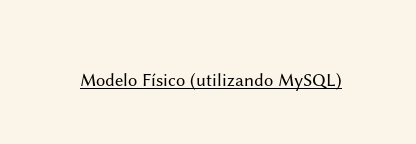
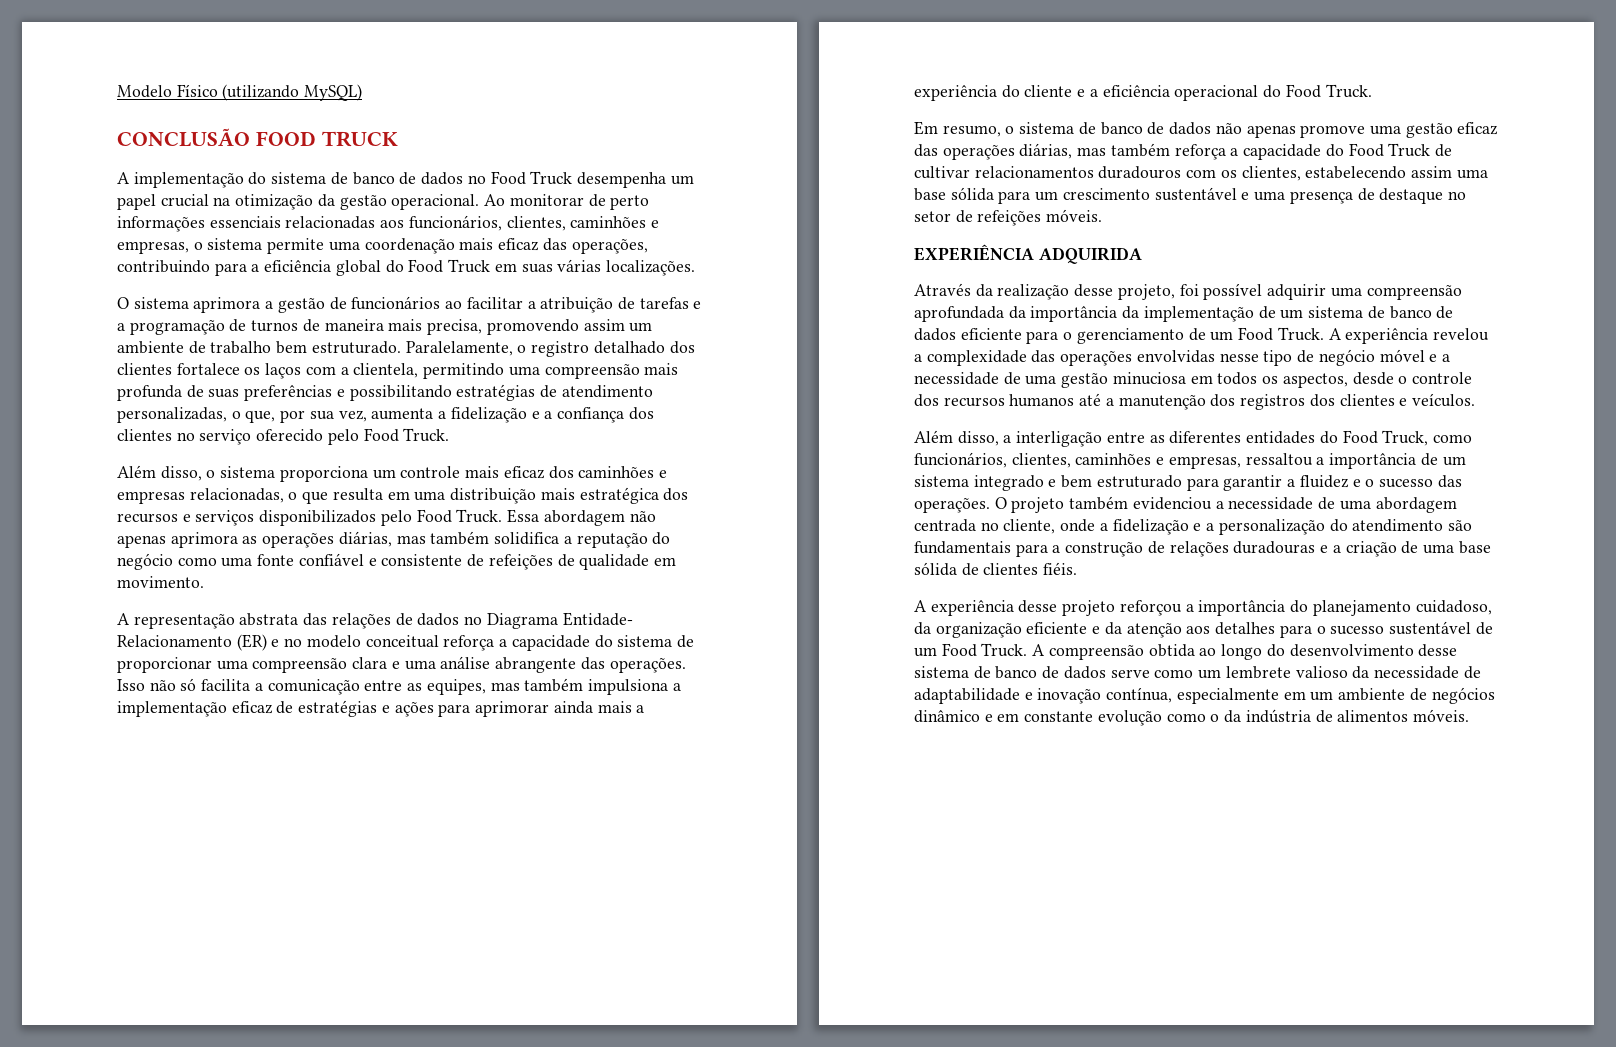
(342, 81) none -> [117,128,398,147] [117,171,694,188] [117,194,650,210] [117,215,660,232] [117,238,648,254] [117,259,695,276] [117,296,702,313] [117,319,653,335] [117,341,695,357] [117,363,679,379] [117,384,653,401] [117,407,654,423] [117,428,450,445] [117,465,667,482] [117,487,689,504] [117,509,656,526] [117,531,671,548] [117,553,676,570] [117,576,204,588] [117,612,633,629] [117,634,694,651] [117,656,686,673] [117,678,681,695] [117,700,645,717] [914,84,1372,101] [914,121,1499,138] [914,143,1452,160] [914,166,1488,181] [914,187,1466,204] [914,209,1103,226] [914,244,1142,264] [914,283,1462,300] [914,306,1454,322] [914,327,1489,344] [914,349,1450,366] [914,372,1472,388] [914,393,1475,410] [914,430,1472,447] [914,452,1466,469] [914,475,1462,491] [914,496,1457,513] [914,519,1472,535] [914,541,1491,557] [914,562,1078,576] [914,600,1492,616] [914,621,1493,638] [914,643,1458,660] [914,666,1481,679] [914,687,1495,704] [914,709,1469,726] // CONCLUSÃO FOOD TRUCK // A implementação do sistema de banco de dados no Food Truck desempenha um papel crucial na otimização da gestão operacional. Ao monitorar de perto informações essenciais relacionadas aos funcionários, clientes, caminhões e empresas, o sistema permite uma coordenação mais eficaz das operações, contribuindo para a eficiência global do Food Truck em suas várias localizações. // O sistema aprimora a gestão de funcionários ao facilitar a atribuição de tarefas e a programação de turnos de maneira mais precisa, promovendo assim um ambiente de trabalho bem estruturado. Paralelamente, o registro detalhado dos clientes fortalece os laços com a clientela, permitindo uma compreensão mais profunda de suas preferências e possibilitando estratégias de atendimento personalizadas, o que, por sua vez, aumenta a fidelização e a confiança dos clientes no serviço oferecido pelo Food Truck. // Além disso, o sistema proporciona um controle mais eficaz dos caminhões e empresas relacionadas, o que resulta em uma distribuição mais estratégica dos recursos e serviços disponibilizados pelo Food Truck. Essa abordagem não apenas aprimora as operações diárias, mas também solidifica a reputação do negócio como uma fonte confiável e consistente de refeições de qualidade em movimento. // A representação abstrata das relações de dados no Diagrama Entidade- Relacionamento (ER) e no modelo conceitual reforça a capacidade do sistema de proporcionar uma compreensão clara e uma análise abrangente das operações. Isso não só facilita a comunicação entre as equipes, mas também impulsiona a implementação eficaz de estratégias e ações para aprimorar ainda mais a experiência do cliente e a eficiência operacional do Food Truck. // Em resumo, o sistema de banco de dados não apenas promove uma gestão eficaz das operações diárias, mas também reforça a capacidade do Food Truck de cultivar relacionamentos duradouros com os clientes, estabelecendo assim uma base sólida para um crescimento sustentável e uma presença de destaque no setor de refeições móveis. // EXPERIÊNCIA ADQUIRIDA // Através da realização desse projeto, foi possível adquirir uma compreensão aprofundada da importância da implementação de um sistema de banco de dados eficiente para o gerenciamento de um Food Truck. A experiência revelou a complexidade das operações envolvidas nesse tipo de negócio móvel e a necessidade de uma gestão minuciosa em todos os aspectos, desde o controle dos recursos humanos até a manutenção dos registros dos clientes e veículos. // Além disso, a interligação entre as diferentes entidades do Food Truck, como funcionários, clientes, caminhões e empresas, ressaltou a importância de um sistema integrado e bem estruturado para garantir a fluidez e o sucesso das operações. O projeto também evidenciou a necessidade de uma abordagem centrada no cliente, onde a fidelização e a personalização do atendimento são fundamentais para a construção de relações duradouras e a criação de uma base sólida de clientes fiéis. // A experiência desse projeto reforçou a importância do planejamento cuidadoso, da organização eficiente e da atenção aos detalhes para o sucesso sustentável de um Food Truck. A compreensão obtida ao longo do desenvolvimento desse sistema de banco de dados serve como um lembrete valioso da necessidade de adaptabilidade e inovação contínua, especialmente em um ambiente de negócios dinâmico e em constante evolução como o da indústria de alimentos móveis.

